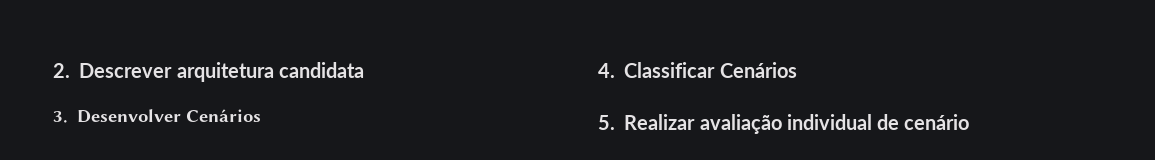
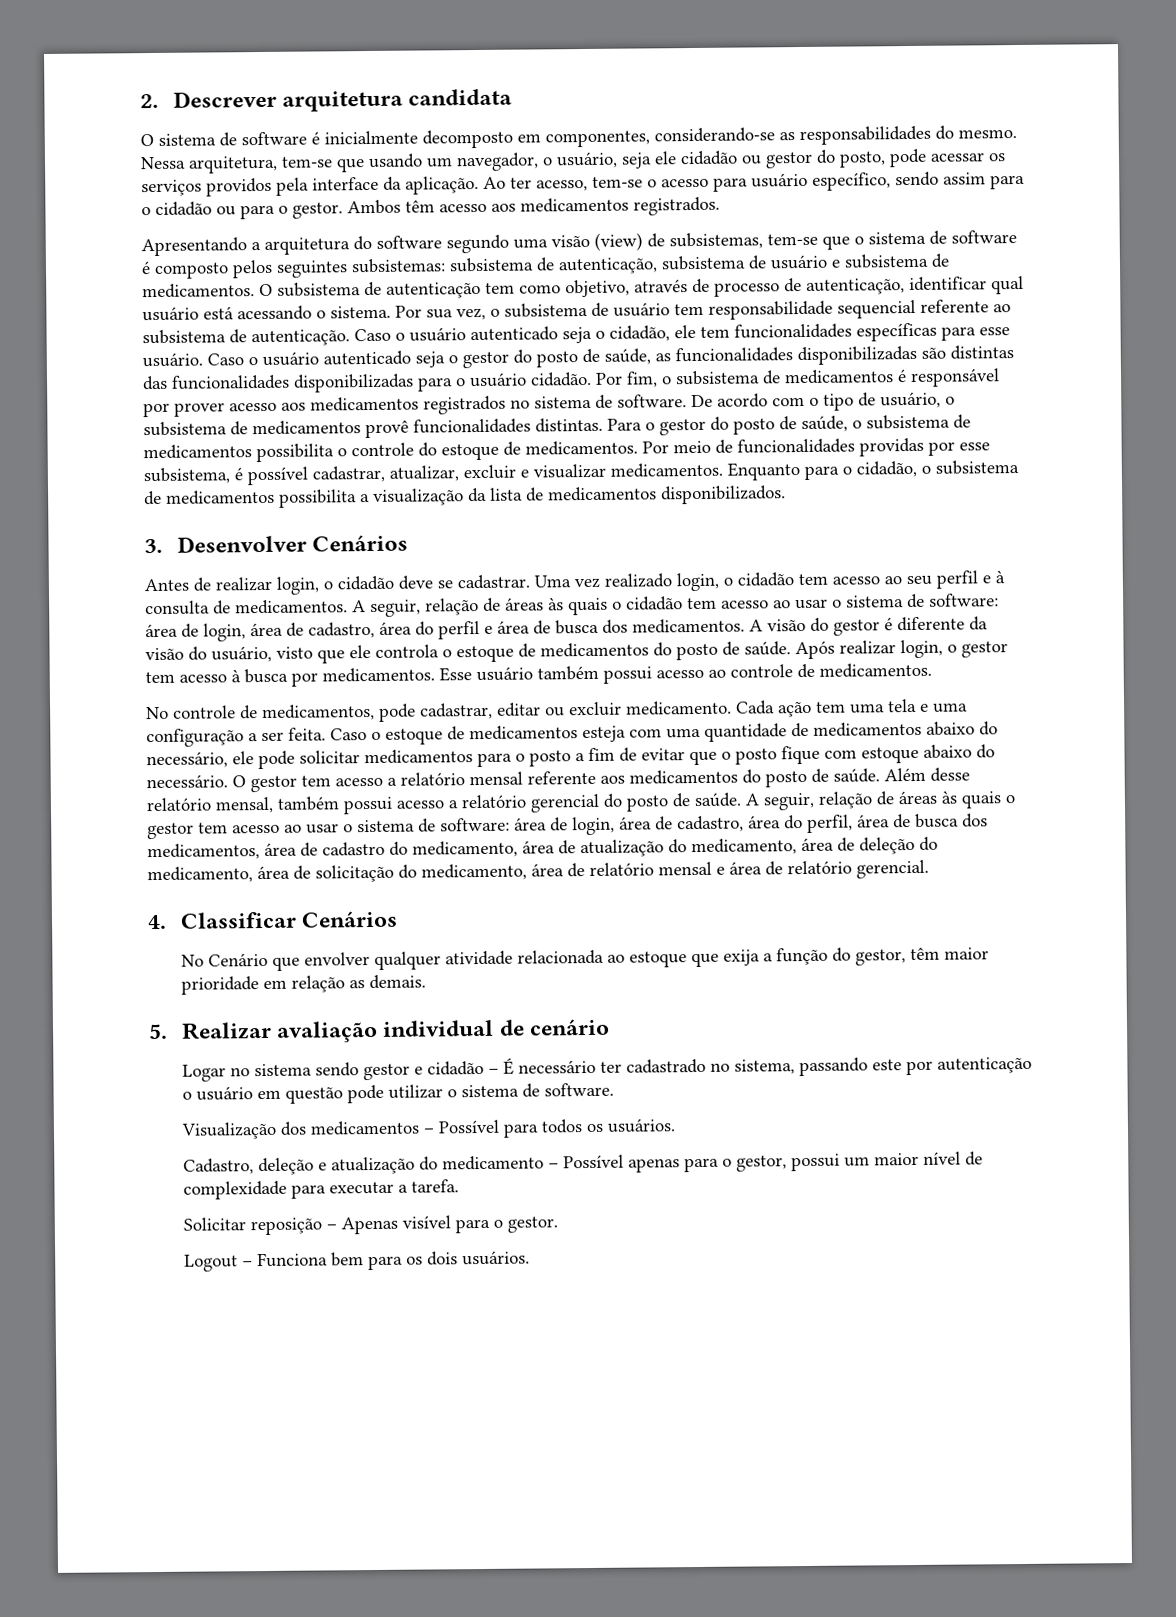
[53,109,262,123] [598,62,797,78] 3. Desenvolver Cenários // 4. Classificar Cenários -> [140,125,1017,149] [140,148,1006,174] [141,171,1025,197] [141,196,720,220] [141,230,1017,257] [141,253,950,279] [142,275,1024,299] [142,299,1011,322] [142,322,1010,347] [142,345,1014,369] [142,368,1000,393] [143,391,955,418] [143,414,971,439] [143,437,990,463] [143,460,1019,486] [144,485,786,508] [144,534,409,554] [144,570,1005,595] [145,593,999,618] [145,616,988,642] [145,639,1008,664] [145,662,932,687] [146,698,968,722] [146,721,998,748] [146,744,995,770] [146,767,970,793] [146,790,1015,815] [147,813,988,840] [147,836,938,861] [147,859,929,884] [147,910,399,930] [180,946,989,971] [180,974,426,995] O sistema de software é inicialmente decomposto em componentes, considerando-se as responsabilidades do mesmo. Nessa arquitetura, tem-se que usando um navegador, o usuário, seja ele cidadão ou gestor do posto, pode acessar os serviços providos pela interface da aplicação. Ao ter acesso, tem-se o acesso para usuário específico, sendo assim para o cidadão ou para o gestor. Ambos têm acesso aos medicamentos registrados. // Apresentando a arquitetura do software segundo uma visão (view) de subsistemas, tem-se que o sistema de software é composto pelos seguintes subsistemas: subsistema de autenticação, subsistema de usuário e subsistema de medicamentos. O subsistema de autenticação tem como objetivo, através de processo de autenticação, identificar qual usuário está acessando o sistema. Por sua vez, o subsistema de usuário tem responsabilidade sequencial referente ao subsistema de autenticação. Caso o usuário autenticado seja o cidadão, ele tem funcionalidades específicas para esse usuário. Caso o usuário autenticado seja o gestor do posto de saúde, as funcionalidades disponibilizadas são distintas das funcionalidades disponibilizadas para o usuário cidadão. Por fim, o subsistema de medicamentos é responsável por prover acesso aos medicamentos registrados no sistema de software. De acordo com o tipo de usuário, o subsistema de medicamentos provê funcionalidades distintas. Para o gestor do posto de saúde, o subsistema de medicamentos possibilita o controle do estoque de medicamentos. Por meio de funcionalidades providas por esse subsistema, é possível cadastrar, atualizar, excluir e visualizar medicamentos. Enquanto para o cidadão, o subsistema de medicamentos possibilita a visualização da lista de medicamentos disponibilizados. // 3. Desenvolver Cenários // Antes de realizar login, o cidadão deve se cadastrar. Uma vez realizado login, o cidadão tem acesso ao seu perfil e à consulta de medicamentos. A seguir, relação de áreas às quais o cidadão tem acesso ao usar o sistema de software: área de login, área de cadastro, área do perfil e área de busca dos medicamentos. A visão do gestor é diferente da visão do usuário, visto que ele controla o estoque de medicamentos do posto de saúde. Após realizar login, o gestor tem acesso à busca por medicamentos. Esse usuário também possui acesso ao controle de medicamentos. // No controle de medicamentos, pode cadastrar, editar ou excluir medicamento. Cada ação tem uma tela e uma configuração a ser feita. Caso o estoque de medicamentos esteja com uma quantidade de medicamentos abaixo do necessário, ele pode solicitar medicamentos para o posto a fim de evitar que o posto fique com estoque abaixo do necessário. O gestor tem acesso a relatório mensal referente aos medicamentos do posto de saúde. Além desse relatório mensal, também possui acesso a relatório gerencial do posto de saúde. A seguir, relação de áreas às quais o gestor tem acesso ao usar o sistema de software: área de login, área de cadastro, área do perfil, área de busca dos medicamentos, área de cadastro do medicamento, área de atualização do medicamento, área de deleção do medicamento, área de solicitação do medicamento, área de relatório mensal e área de relatório gerencial. // 4. Classificar Cenários // No Cenário que envolver qualquer atividade relacionada ao estoque que exija a função do gestor, têm maior prioridade em relação as demais.
(970, 122) none -> [181,1056,1032,1082] [181,1082,614,1104] [180,1118,675,1140] [182,1151,983,1176] [182,1179,459,1200] [182,1215,558,1236] [183,1250,530,1272] // Logar no sistema sendo gestor e cidadão – É necessário ter cadastrado no sistema, passando este por autenticação o usuário em questão pode utilizar o sistema de software. // Visualização dos medicamentos – Possível para todos os usuários. // Cadastro, deleção e atualização do medicamento – Possível apenas para o gestor, possui um maior nível de complexidade para executar a tarefa. // Solicitar reposição – Apenas visível para o gestor. // Logout – Funciona bem para os dois usuários.

